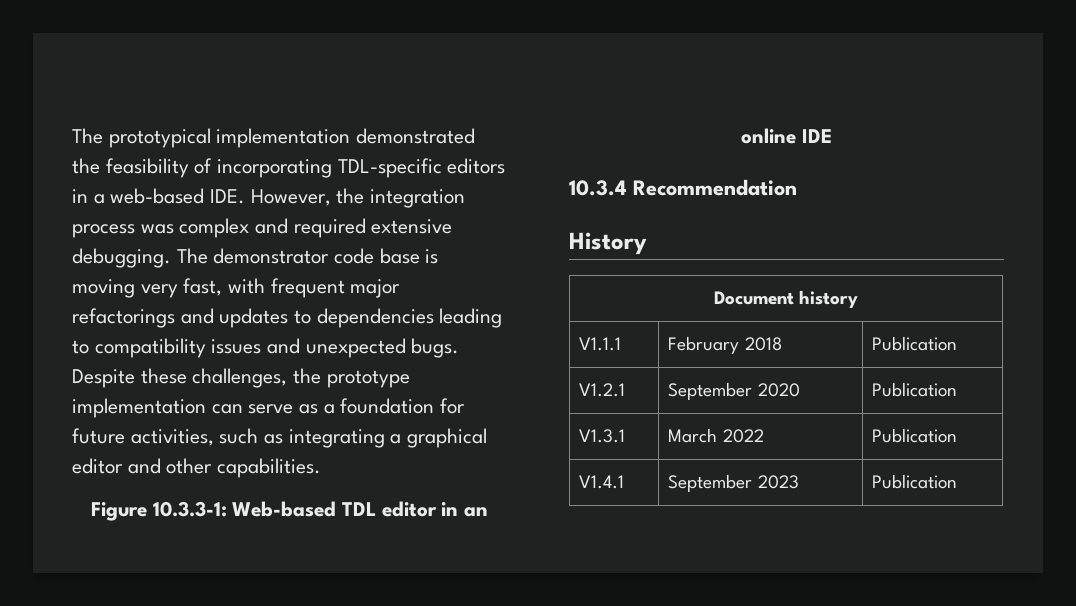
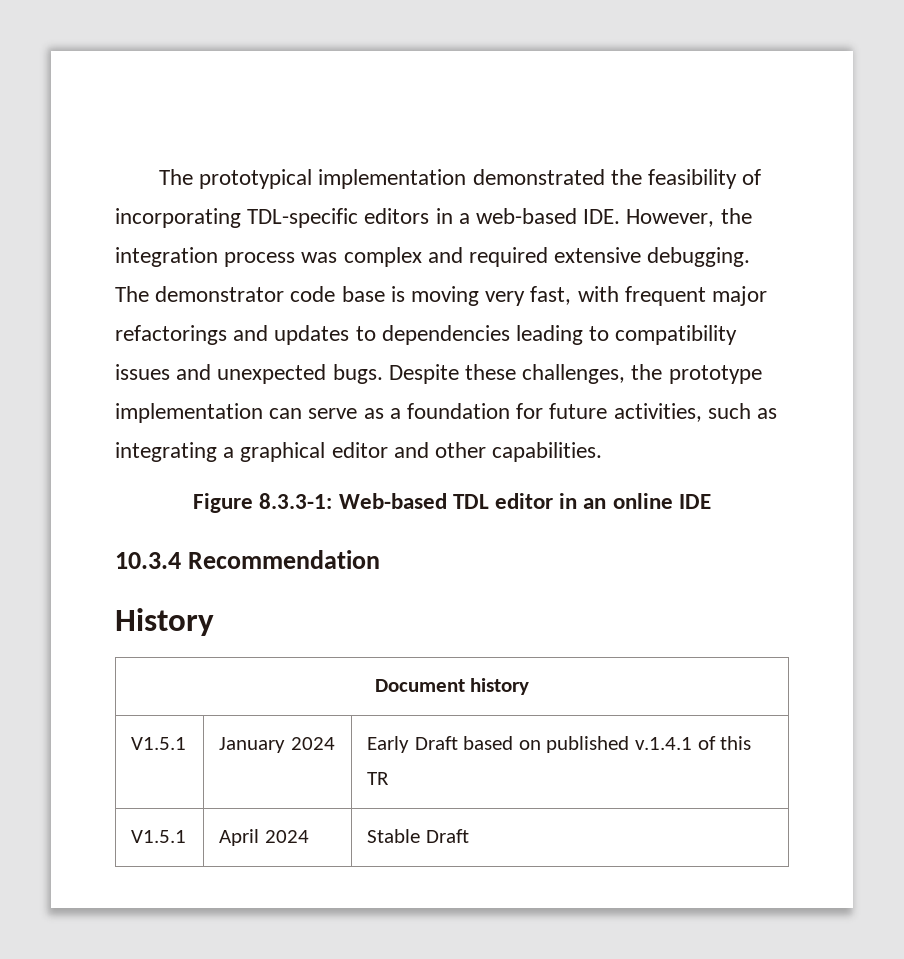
[152,501,227,517] 10.3.3-1: -> [259,493,333,509] 8.3.3-1:
[579,337,622,351] [668,336,782,354] [872,336,958,351] [579,383,626,397] [668,382,800,400] [872,382,958,397] [579,429,626,443] [668,428,764,443] [872,428,958,443] [579,475,625,489] [668,474,799,492] [872,474,958,489] V1.1.1 | February 2018 | Publication // V1.2.1 | September 2020 | Publication // V1.3.1 | March 2022 | Publication // V1.4.1 | September 2023 | Publication -> [131,737,187,750] [219,737,335,753] [367,736,752,753] [367,772,390,785] [131,830,187,843] [219,829,309,846] [367,829,469,843] V1.5.1 | January 2024 | Early Draft based on published v.1.4.1 of this TR // V1.5.1 | April 2024 | Stable Draft

